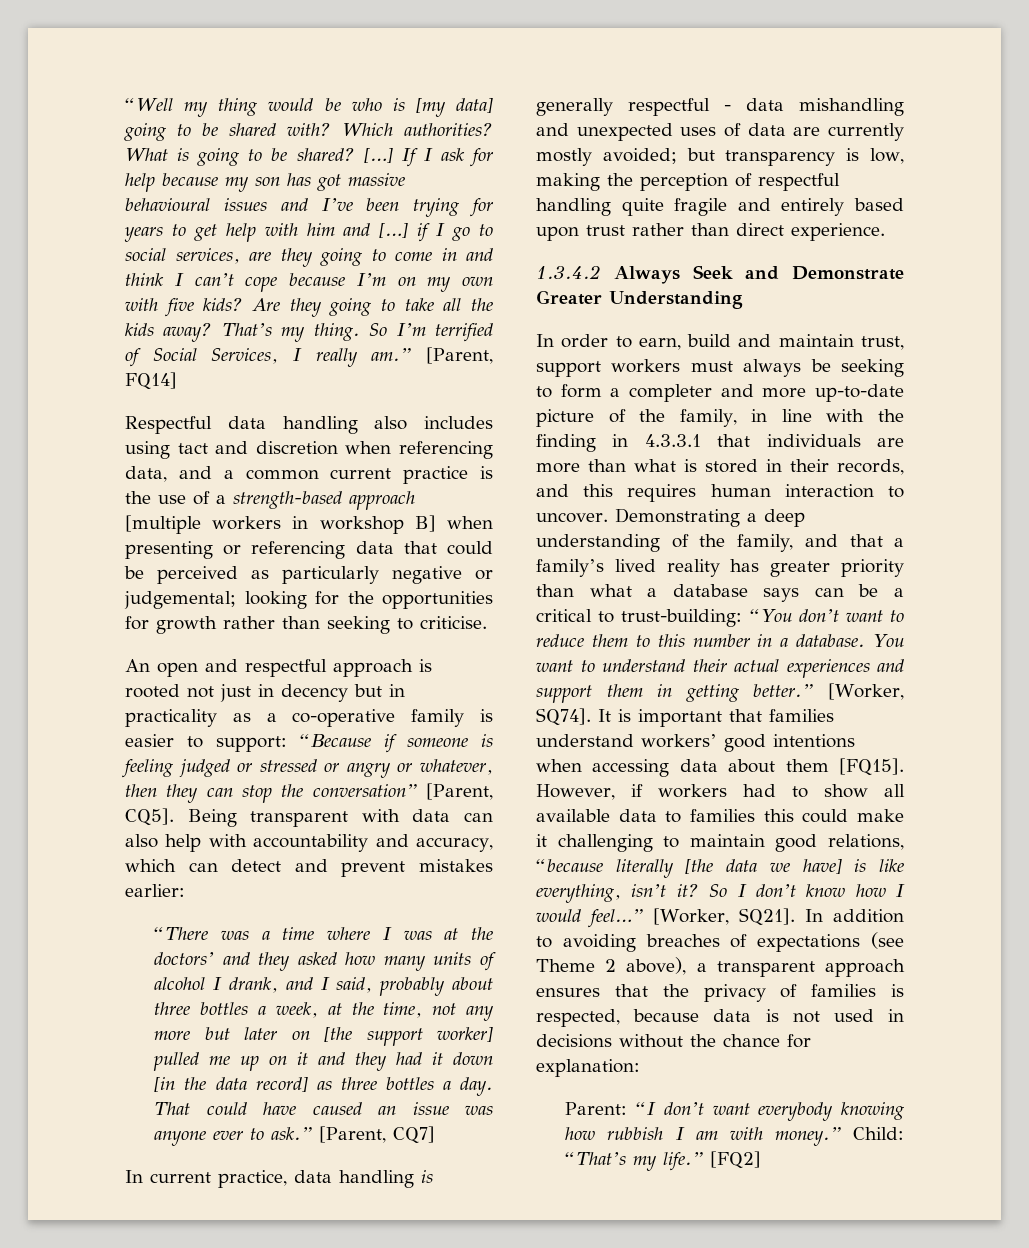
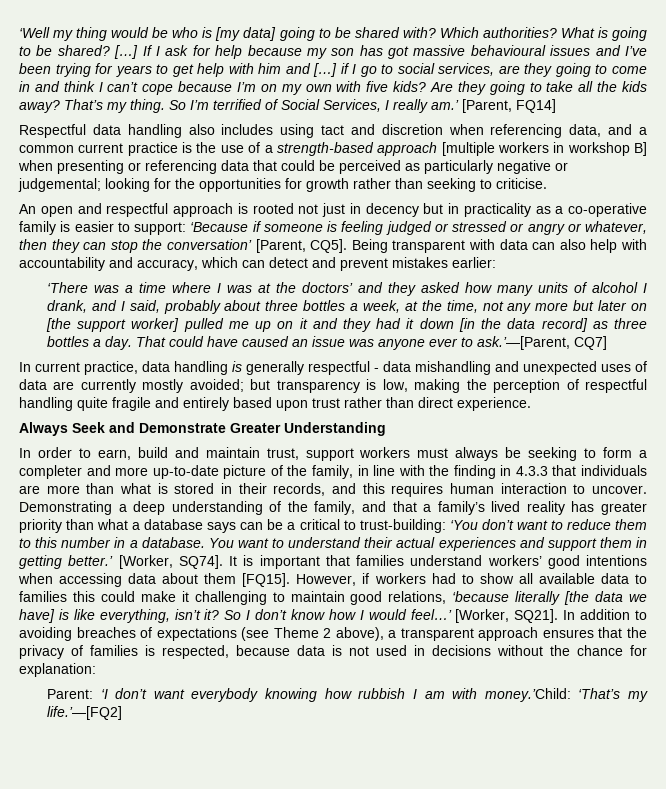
[125,98,173,111] “Well -> [19,27,50,38] ‘Well
[371,348,412,361] am.” -> [431,100,459,110] am.’
[300,734,371,747] “Because -> [190,222,249,232] ‘Because
[312,784,417,797] conversation” -> [166,239,252,250] conversation’
[154,927,209,940] “There -> [46,282,88,293] ‘There
[271,1126,387,1143] ask.” [Parent, -> [476,336,570,350] ask.’—[Parent,
[536,265,601,279] 1.3.4.2 -> (531, 404) none
[644,434,701,447] 4.3.3.1 -> [515,466,548,476] 4.3.3
[749,609,792,622] “You -> [449,520,478,530] ‘You
[753,684,814,697] better.” -> [68,555,114,566] better.’
[536,859,603,872] “because -> [452,591,510,602] ‘because
[588,909,644,928] feel…” -> [410,609,452,620] feel…’
[636,1102,657,1115] “I -> [100,689,108,699] ‘I
[774,1127,904,1146] [565,1151,762,1171] money.” Child: “That’s my life.” [FQ2] -> [484,688,648,702] [46,706,122,720] money.’Child: ‘That’s my life.’—[FQ2]

